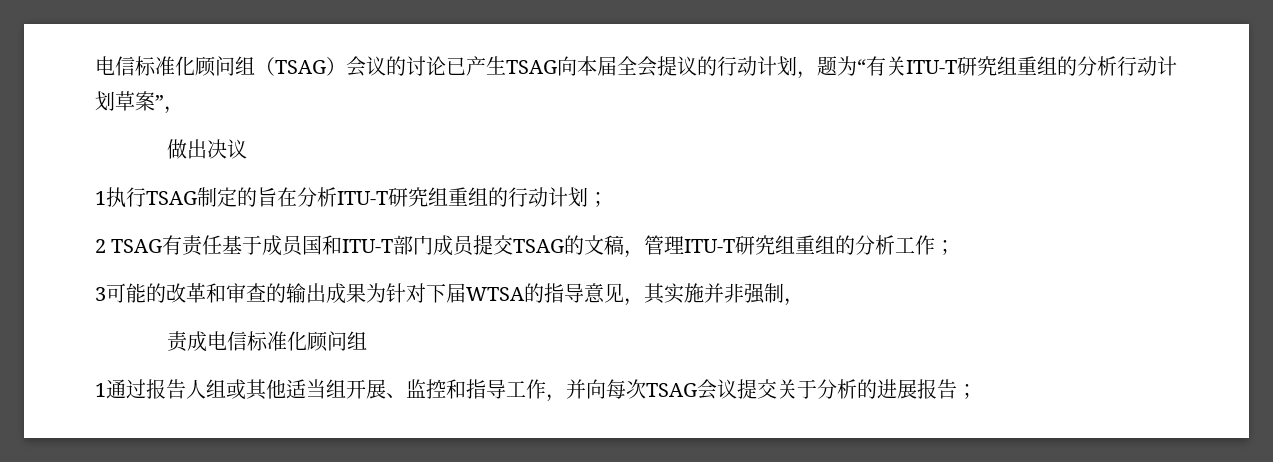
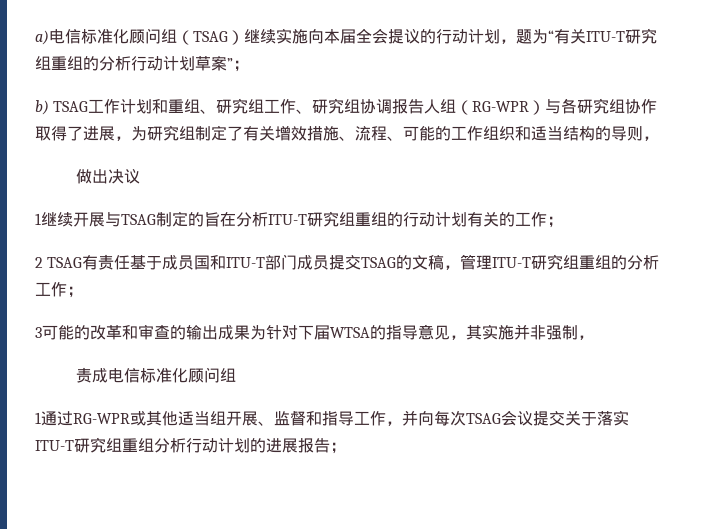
(95, 65) none -> [35,30,49,45] a)
[346,56,557,77] 会议的讨论已产生TSAG -> [244,28,308,44] 继续实施
(164, 102) none -> [233,60,249,72] [35,98,658,115] [35,125,643,141] ； // b) TSAG工作计划和重组、研究组工作、研究组协调报告人组（RG-WPR）与各研究组协作取得了进展，为研究组制定了有关增效措施、流程、可能的工作组织和适当结构的导则
[106,187,146,208] 执行 -> [41,212,121,227] 继续开展与
(588, 197) none -> [467,212,547,227] 有关的工作
[146,379,226,399] 报告人组 -> [73,413,130,424] RG-WPR
[426,379,446,399] 控 -> [290,411,306,426] 督
[817,379,857,399] 分析 -> [597,410,629,426] [35,437,250,453] 落实ITU-T研究组重组分析行动计划

